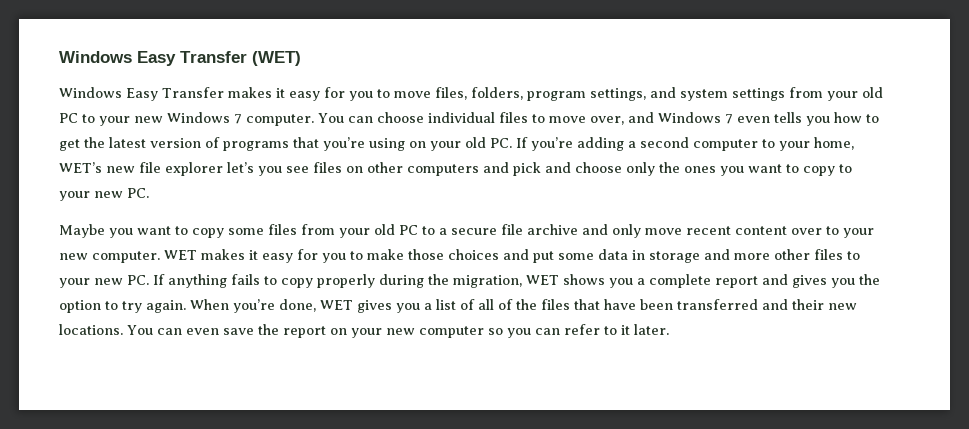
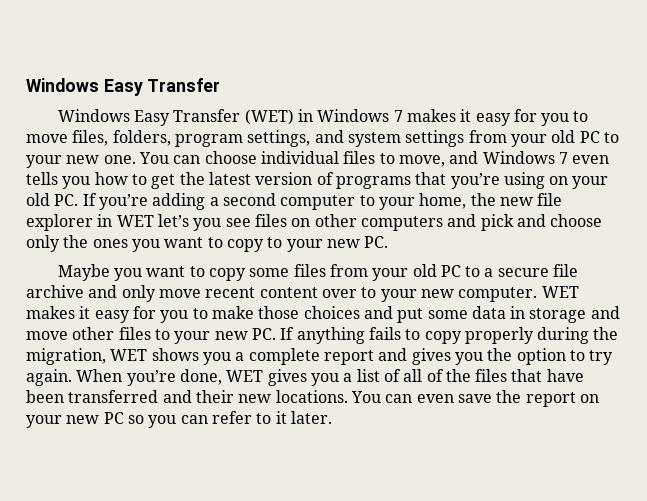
[59,51,301,66] [59,87,224,101] Windows Easy Transfer (WET) // Windows Easy Transfer -> [26,78,221,96] [57,109,403,126] Windows Easy Transfer // Windows Easy Transfer (WET) in Windows 7
[167,112,314,126] Windows 7 computer. -> [103,155,136,164] one.
[548,116,624,125] move over, -> [398,155,445,167] move,
[59,162,102,173] WET’s -> [470,193,496,206] the
(223, 169) none -> [97,214,154,227] in WET
[734,253,770,260] more -> [26,331,68,340] move
[418,326,484,338] computer -> [103,412,124,424] PC

